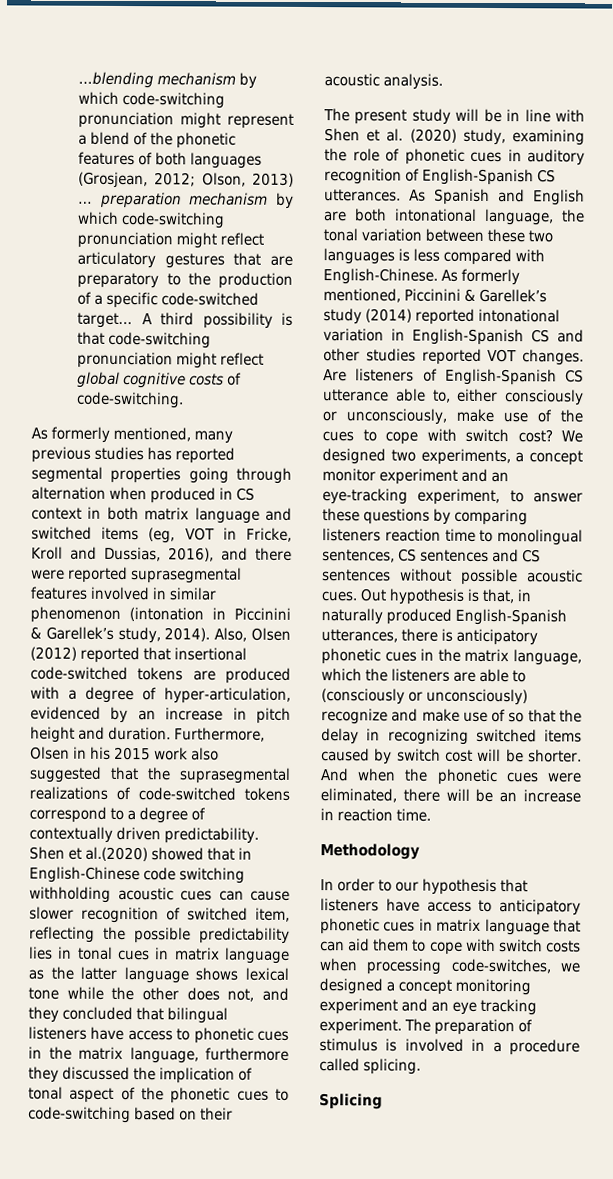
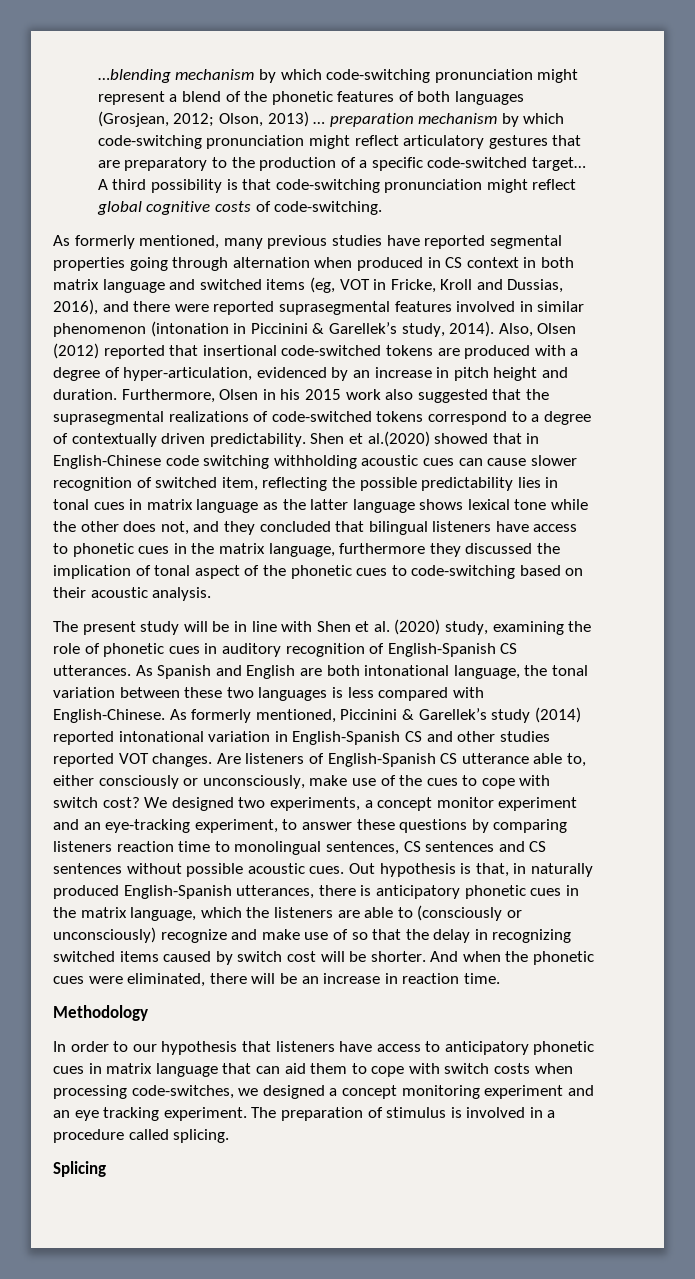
[147,447,173,461] has -> [386,235,420,246] have

